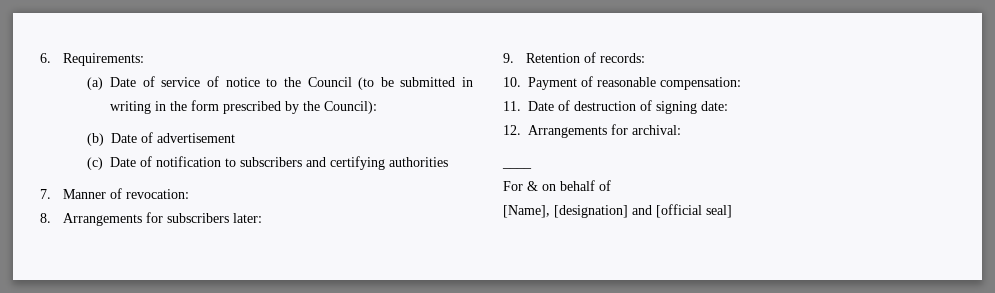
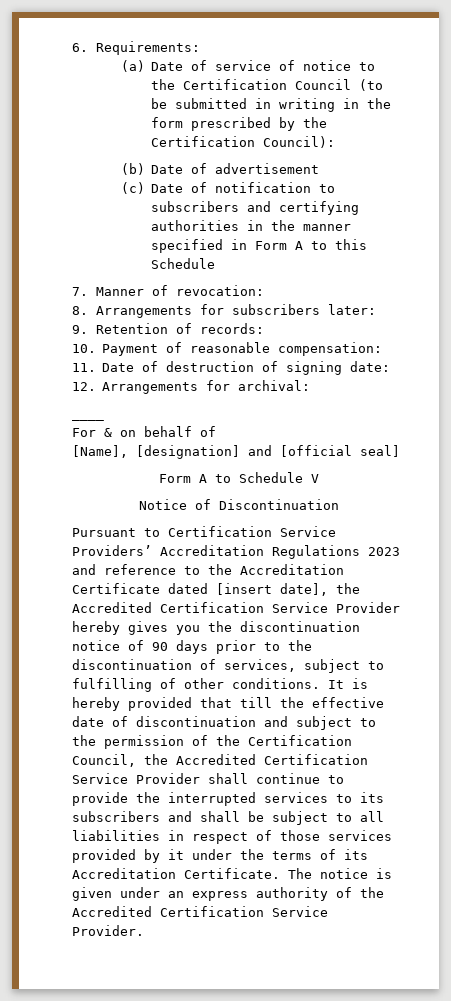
(301, 82) none -> [183,79,288,90] Certification
(321, 106) none -> [151,136,256,147] Certification
(449, 162) none -> [247,220,352,231] [151,239,368,253] [151,258,216,269] in the manner specified in Form A to this Schedule
(732, 211) none -> [158,472,319,483] [138,499,339,510] [72,526,336,537] [72,545,400,559] [72,564,344,575] [72,583,360,596] [72,602,400,613] [72,621,360,635] [72,640,312,654] [72,659,384,673] [72,678,368,692] [72,697,384,711] [72,716,376,730] [72,735,352,749] [72,754,368,767] [72,773,344,784] [72,792,384,806] [72,811,384,825] [72,830,392,844] [72,849,368,863] [72,868,392,879] [72,887,384,901] [72,906,328,917] [72,925,144,936] // Form A to Schedule V // Notice of Discontinuation // Pursuant to Certification Service Providers’ Accreditation Regulations 2023 and reference to the Accreditation Certificate dated [insert date], the Accredited Certification Service Provider hereby gives you the discontinuation notice of 90 days prior to the discontinuation of services, subject to fulfilling of other conditions. It is hereby provided that till the effective date of discontinuation and subject to the permission of the Certification Council, the Accredited Certification Service Provider shall continue to provide the interrupted services to its subscribers and shall be subject to all liabilities in respect of those services provided by it under the terms of its Accreditation Certificate. The notice is given under an express authority of the Accredited Certification Service Provider.

